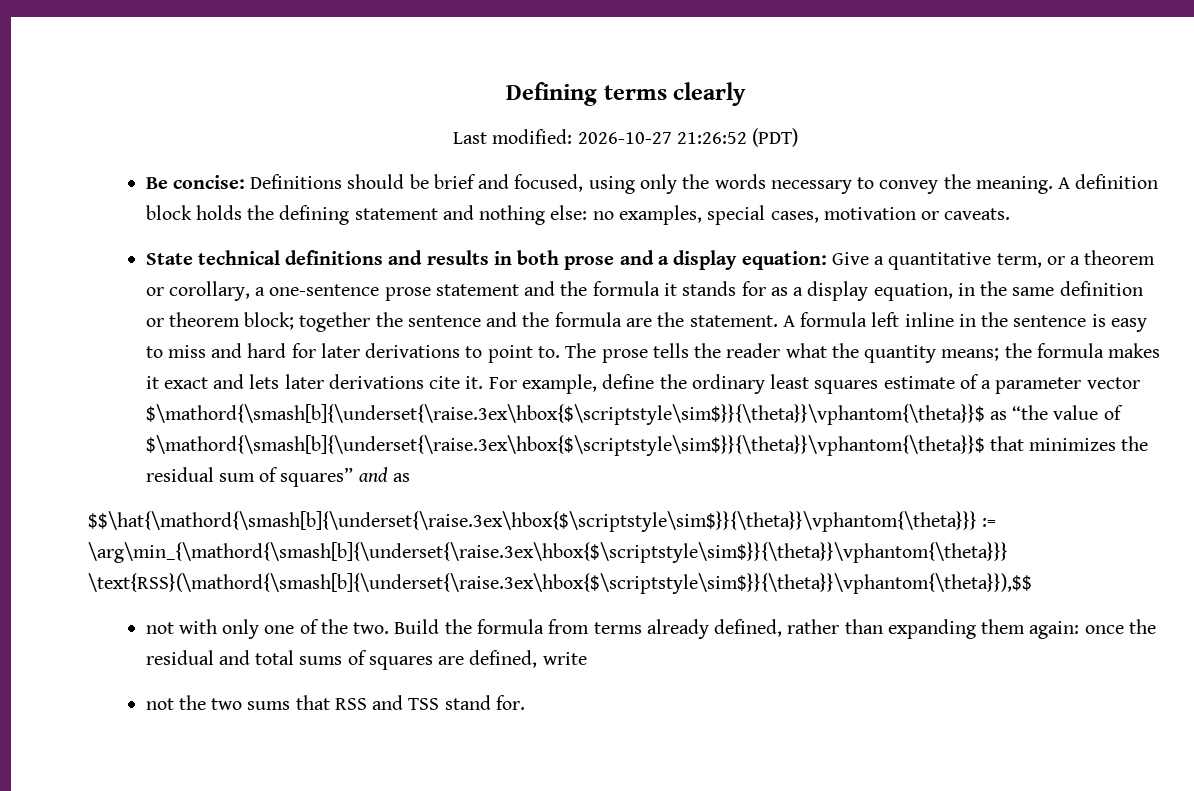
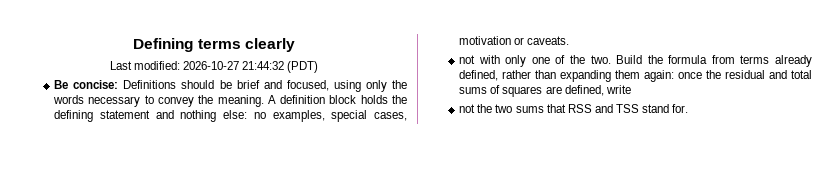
[676,132,747,144] 21:26:52 -> [242,61,285,70] 21:44:32
[145,250,1156,270] [145,281,1143,301] [145,312,1147,332] [145,343,1161,363] [145,374,1140,394] [145,404,1123,425] [145,435,1149,456] [145,467,410,487] [88,511,997,532] [88,542,1008,563] [88,573,1032,594] // State technical definitions and results in both prose and a display equation: Give a quantitative term, or a theorem or corollary, a one-sentence prose statement and the formula it stands for as a display equation, in the same definition or theorem block; together the sentence and the formula are the statement. A formula left inline in the sentence is easy to miss and hard for later derivations to point to. The prose tells the reader what the quantity means; the formula makes it exact and lets later derivations cite it. For example, define the ordinary least squares estimate of a parameter vector $\mathord{\smash[b]{\underset{\raise.3ex\hbox{$\scriptstyle\sim$}}{\theta}}\vphantom{\theta}}$ as “the value of $\mathord{\smash[b]{\underset{\raise.3ex\hbox{$\scriptstyle\sim$}}{\theta}}\vphantom{\theta}}$ that minimizes the residual sum of squares” and as // $$\hat{\mathord{\smash[b]{\underset{\raise.3ex\hbox{$\scriptstyle\sim$}}{\theta}}\vphantom{\theta}}} := \arg\min_{\mathord{\smash[b]{\underset{\raise.3ex\hbox{$\scriptstyle\sim$}}{\theta}}\vphantom{\theta}}} \text{RSS}(\mathord{\smash[b]{\underset{\raise.3ex\hbox{$\scriptstyle\sim$}}{\theta}}\vphantom{\theta}}),$$ -> (570, 40) none

